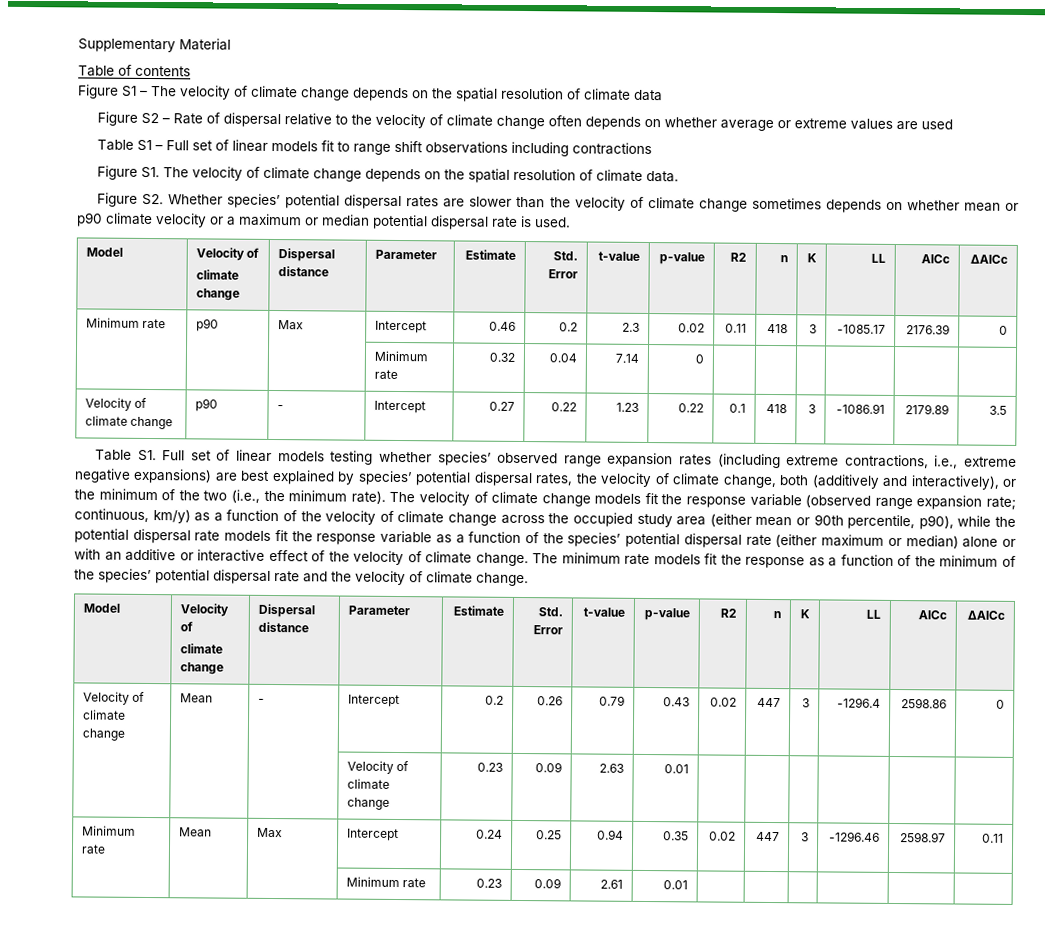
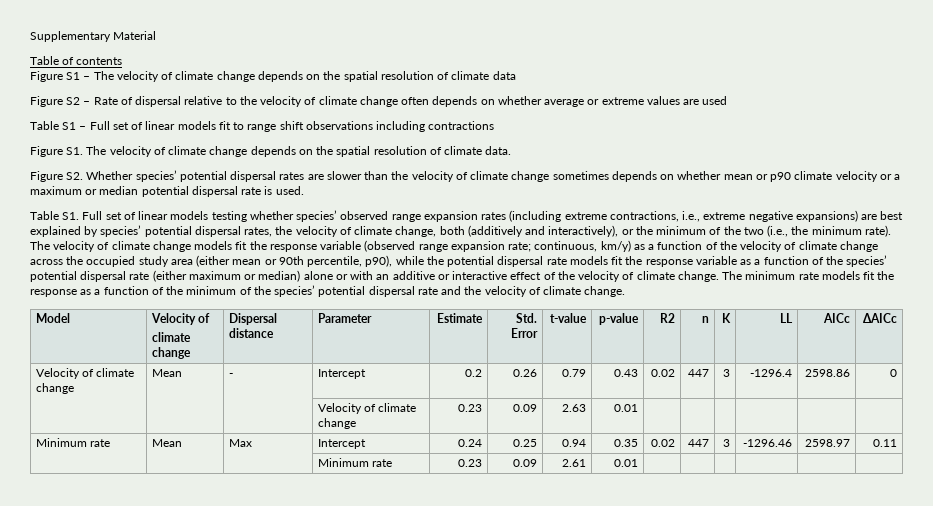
[85,247,123,257] [195,247,260,261] [195,269,239,280] [195,288,240,301] [277,248,335,262] [277,266,329,277] [374,249,437,260] [465,249,517,260] [553,251,579,261] [548,269,579,279] [598,251,641,261] [659,252,706,265] [730,252,748,262] [780,255,789,263] [807,253,818,263] [871,253,887,263] [921,254,951,264] [970,254,1009,264] [85,317,167,329] [195,318,219,332] [277,320,304,330] [374,320,427,334] [489,321,517,331] [559,322,579,332] [622,322,641,332] [678,323,706,333] [725,323,748,333] [767,323,789,334] [809,324,818,334] [837,324,887,334] [906,324,951,335] [999,325,1009,335] [373,350,428,362] [373,369,398,379] [489,352,516,362] [549,353,578,363] [615,353,640,363] [695,354,705,364] [84,397,148,411] [84,415,174,430] [194,398,218,412] [276,405,284,410] [373,400,426,414] [489,401,516,411] [551,402,578,412] [616,402,640,412] [678,403,705,413] [729,403,747,413] [766,403,788,414] [808,404,817,414] [836,403,886,414] [905,404,950,415] [989,405,1008,415] // Model | Velocity of // climate change | Dispersal distance | Parameter | Estimate | Std. Error | t-value | p-value | R2 | n | K | LL | AICc | ΔAICc // Minimum rate | p90 | Max | Intercept | 0.46 | 0.2 | 2.3 | 0.02 | 0.11 | 418 | 3 | -1085.17 | 2176.39 | 0 // | | | Minimum rate | 0.32 | 0.04 | 7.14 | 0 | | | | | | // Velocity of climate change | p90 | - | Intercept | 0.27 | 0.22 | 1.23 | 0.22 | 0.1 | 418 | 3 | -1086.91 | 2179.89 | 3.5 -> (304, 190) none

